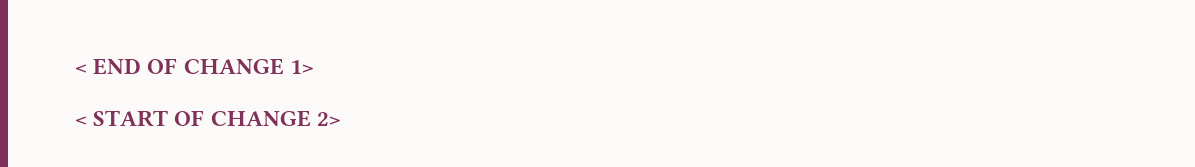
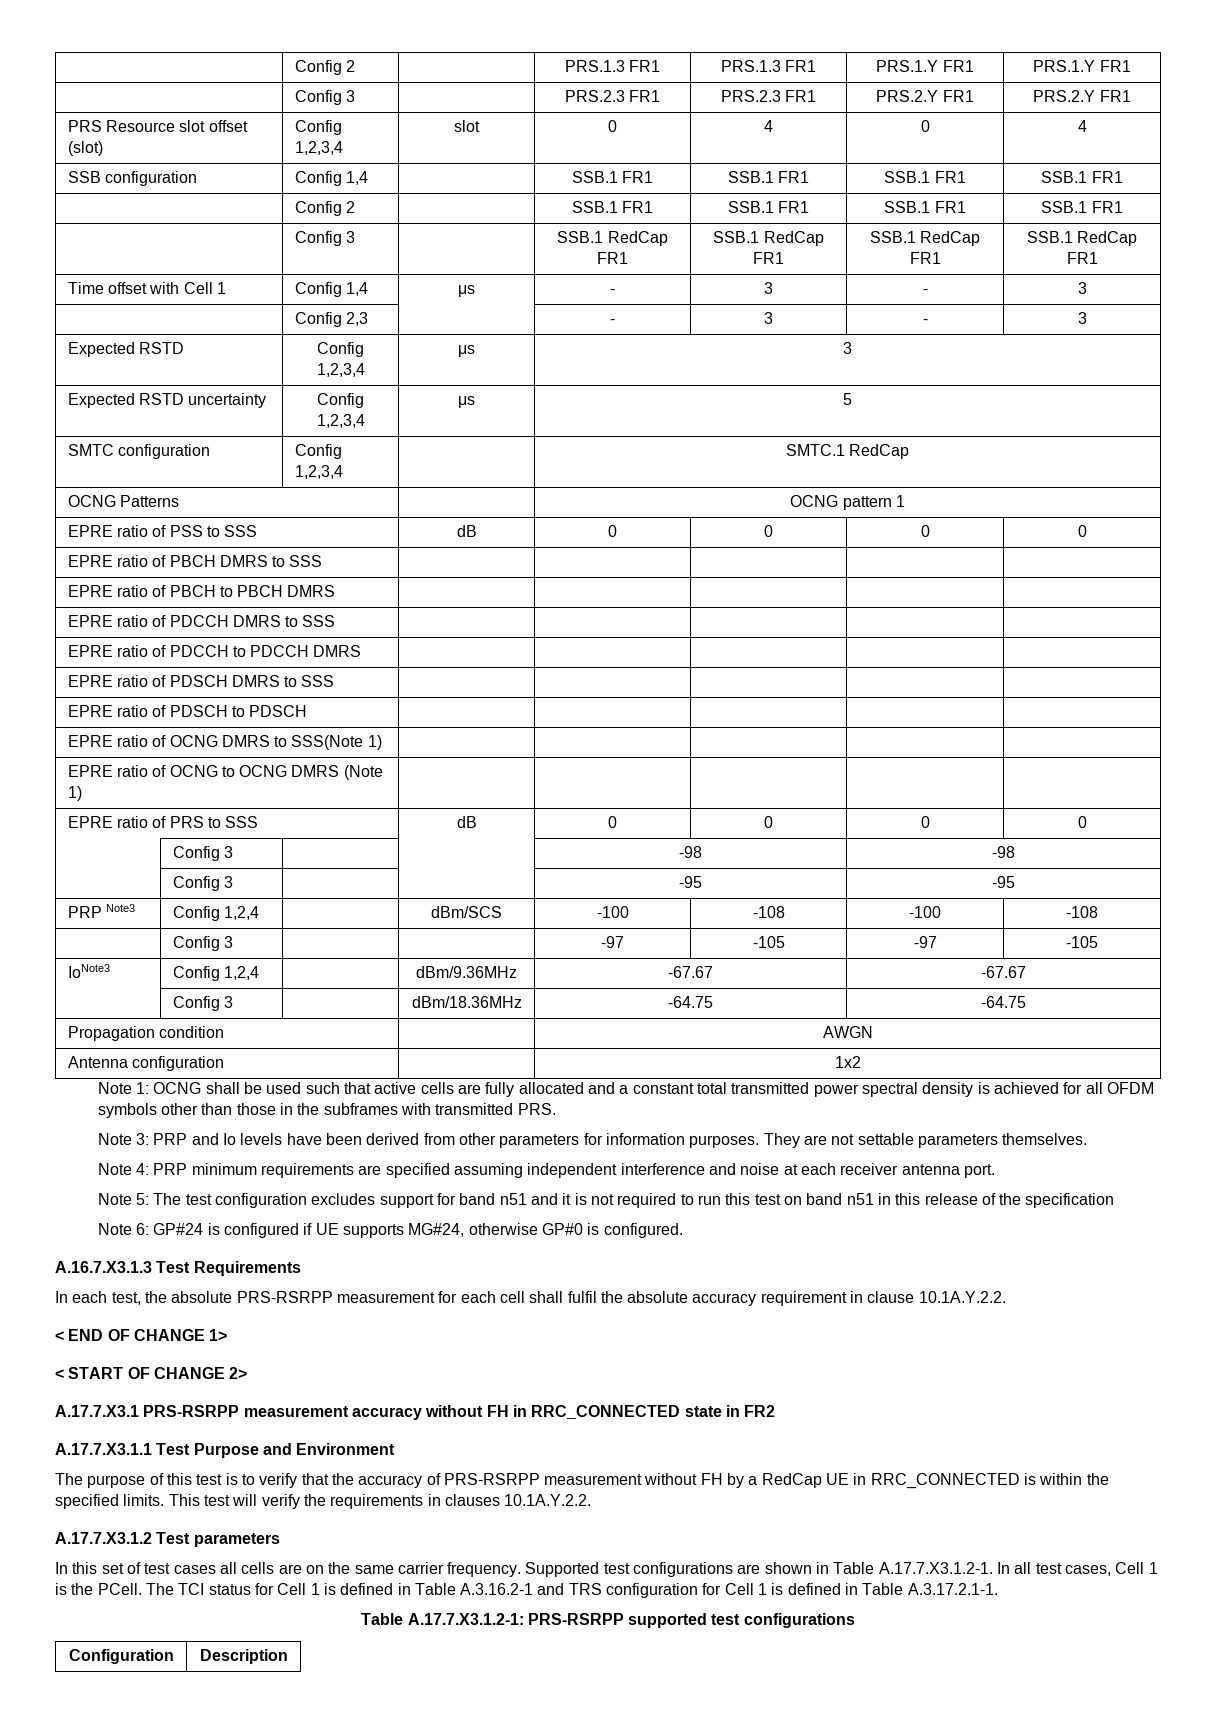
(75, 69) none -> [294,60,355,75] [564,60,661,72] [720,60,817,72] [876,60,974,72] [1033,60,1131,72] [294,90,355,105] [564,90,661,102] [720,90,817,102] [876,90,974,102] [1033,90,1131,102] [67,120,248,132] [67,141,103,156] [294,120,342,135] [294,141,343,155] [453,120,480,132] [608,120,617,132] [764,120,773,132] [920,120,930,132] [1077,120,1087,132] [67,171,197,186] [294,171,368,186] [571,171,654,183] [727,171,810,183] [884,171,966,183] [1041,171,1123,183] [294,201,355,216] [571,201,654,213] [727,201,810,213] [884,201,966,213] [1041,201,1123,213] [294,231,355,246] [557,231,668,246] [597,252,628,264] [713,231,824,246] [753,252,784,264] [869,231,981,246] [909,252,941,264] [1026,231,1138,246] [1066,252,1098,264] [67,282,226,294] [294,282,368,297] [457,285,475,297] [610,289,615,294] [764,282,773,294] [922,289,928,294] [1077,282,1087,294] [294,312,368,327] [610,319,615,324] [764,312,773,324] [922,319,928,324] [1077,312,1087,324] [67,342,184,357] [317,342,364,357] [316,363,365,377] [457,345,475,357] [843,342,853,354] [67,393,267,408] [317,393,364,408] [316,414,365,428] [457,396,475,408] [843,393,853,405] [67,444,210,459] [294,444,342,459] [294,465,343,479] [785,444,910,459] [67,495,179,507] [790,495,905,510] [67,525,258,537] [456,525,477,537] [608,525,617,537] [764,525,773,537] [920,525,930,537] [1077,525,1087,537] [67,555,323,567] [67,585,336,597] [67,615,336,627] [67,645,362,657] [67,675,335,687] [67,705,308,717] [67,735,382,750] [67,765,383,780] [67,786,82,801] [67,816,259,828] [456,816,477,828] [608,816,617,828] [764,816,773,828] [920,816,930,828] [1077,816,1087,828] [172,846,233,861] [679,846,702,858] [992,846,1015,858] [172,876,233,891] [679,876,702,888] [992,876,1015,888] [67,904,135,918] [172,906,259,921] [430,906,502,918] [596,906,629,918] [752,906,785,918] [909,906,941,918] [1066,906,1098,918] [172,936,233,951] [601,936,624,948] [752,936,785,948] [913,936,937,948] [1066,936,1098,948] [67,964,110,978] [172,966,259,981] [415,966,517,978] [668,966,713,978] [981,966,1026,978] [172,996,233,1011] [411,996,522,1008] [668,996,713,1008] [981,996,1026,1008] [67,1026,224,1041] [822,1026,873,1038] [67,1056,224,1071] [834,1056,861,1068] [97,1082,1154,1097] [97,1103,556,1118] [97,1133,1088,1148] [97,1163,995,1178] [97,1193,1115,1208] [97,1223,683,1238] [55,1261,301,1276] [55,1291,1006,1306] | Config 2 | | PRS.1.3 FR1 | PRS.1.3 FR1 | PRS.1.Y FR1 | PRS.1.Y FR1 // | Config 3 | | PRS.2.3 FR1 | PRS.2.3 FR1 | PRS.2.Y FR1 | PRS.2.Y FR1 // PRS Resource slot offset (slot) | Config 1,2,3,4 | slot | 0 | 4 | 0 | 4 // SSB configuration | Config 1,4 | | SSB.1 FR1 | SSB.1 FR1 | SSB.1 FR1 | SSB.1 FR1 // | Config 2 | | SSB.1 FR1 | SSB.1 FR1 | SSB.1 FR1 | SSB.1 FR1 // | Config 3 | | SSB.1 RedCap FR1 | SSB.1 RedCap FR1 | SSB.1 RedCap FR1 | SSB.1 RedCap FR1 // Time offset with Cell 1 | Config 1,4 | μs | - | 3 | - | 3 // | Config 2,3 | | - | 3 | - | 3 // Expected RSTD | Config 1,2,3,4 | μs | 3 // Expected RSTD uncertainty | Config 1,2,3,4 | μs | 5 // SMTC configuration | Config 1,2,3,4 | | SMTC.1 RedCap // OCNG Patterns | | OCNG pattern 1 // EPRE ratio of PSS to SSS | dB | 0 | 0 | 0 | 0 // EPRE ratio of PBCH DMRS to SSS | | | | | // EPRE ratio of PBCH to PBCH DMRS | | | | | // EPRE ratio of PDCCH DMRS to SSS | | | | | // EPRE ratio of PDCCH to PDCCH DMRS | | | | | // EPRE ratio of PDSCH DMRS to SSS | | | | | // EPRE ratio of PDSCH to PDSCH | | | | | // EPRE ratio of OCNG DMRS to SSS(Note 1) | | | | | // EPRE ratio of OCNG to OCNG DMRS (Note 1) | | | | | // EPRE ratio of PRS to SSS | dB | 0 | 0 | 0 | 0 // | Config 3 | | | -98 | -98 // | Config 3 | | | -95 | -95 // PRP Note3 | Config 1,2,4 | | dBm/SCS | -100 | -108 | -100 | -108 // | Config 3 | | | -97 | -105 | -97 | -105 // IoNote3 | Config 1,2,4 | | dBm/9.36MHz | -67.67 | -67.67 // | Config 3 | | dBm/18.36MHz | -64.75 | -64.75 // Propagation condition | | AWGN // Antenna configuration | | 1x2 // Note 1: OCNG shall be used such that active cells are fully allocated and a constant total transmitted power spectral density is achieved for all OFDM symbols other than those in the subframes with transmitted PRS. // Note 3: PRP and Io levels have been derived from other parameters for information purposes. They are not settable parameters themselves. // Note 4: PRP minimum requirements are specified assuming independent interference and noise at each receiver antenna port. // Note 5: The test configuration excludes support for band n51 and it is not required to run this test on band n51 in this release of the specification // Note 6: GP#24 is configured if UE supports MG#24, otherwise GP#0 is configured. // A.16.7.X3.1.3 Test Requirements // In each test, the absolute PRS-RSRPP measurement for each cell shall fulfil the absolute accuracy requirement in clause 10.1A.Y.2.2. //
(341, 119) none -> [55,1405,776,1420] [55,1443,396,1458] [55,1473,1109,1489] [55,1494,592,1509] [55,1532,280,1547] [55,1562,1158,1577] [55,1583,998,1598] [361,1613,855,1628] [68,1649,174,1664] [199,1649,288,1664] // A.17.7.X3.1 PRS-RSRPP measurement accuracy without FH in RRC_CONNECTED state in FR2 // A.17.7.X3.1.1 Test Purpose and Environment // The purpose of this test is to verify that the accuracy of PRS-RSRPP measurement without FH by a RedCap UE in RRC_CONNECTED is within the specified limits. This test will verify the requirements in clauses 10.1A.Y.2.2. // A.17.7.X3.1.2 Test parameters // In this set of test cases all cells are on the same carrier frequency. Supported test configurations are shown in Table A.17.7.X3.1.2-1. In all test cases, Cell 1 is the PCell. The TCI status for Cell 1 is defined in Table A.3.16.2-1 and TRS configuration for Cell 1 is defined in Table A.3.17.2.1-1. // Table A.17.7.X3.1.2-1: PRS-RSRPP supported test configurations // Configuration | Description

